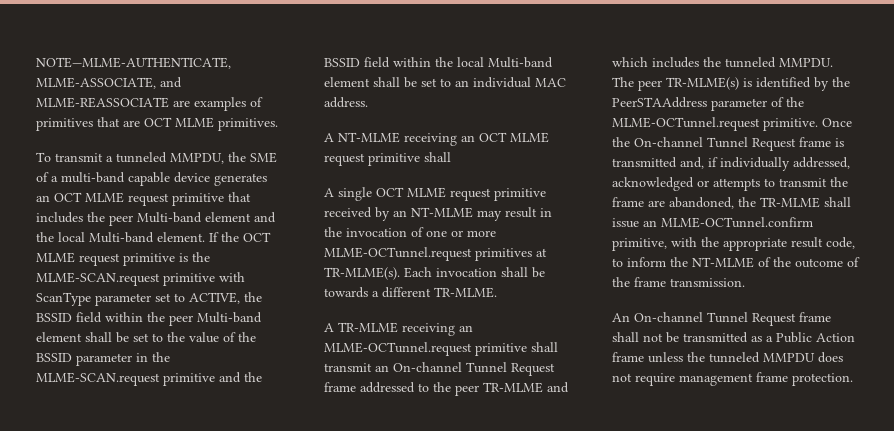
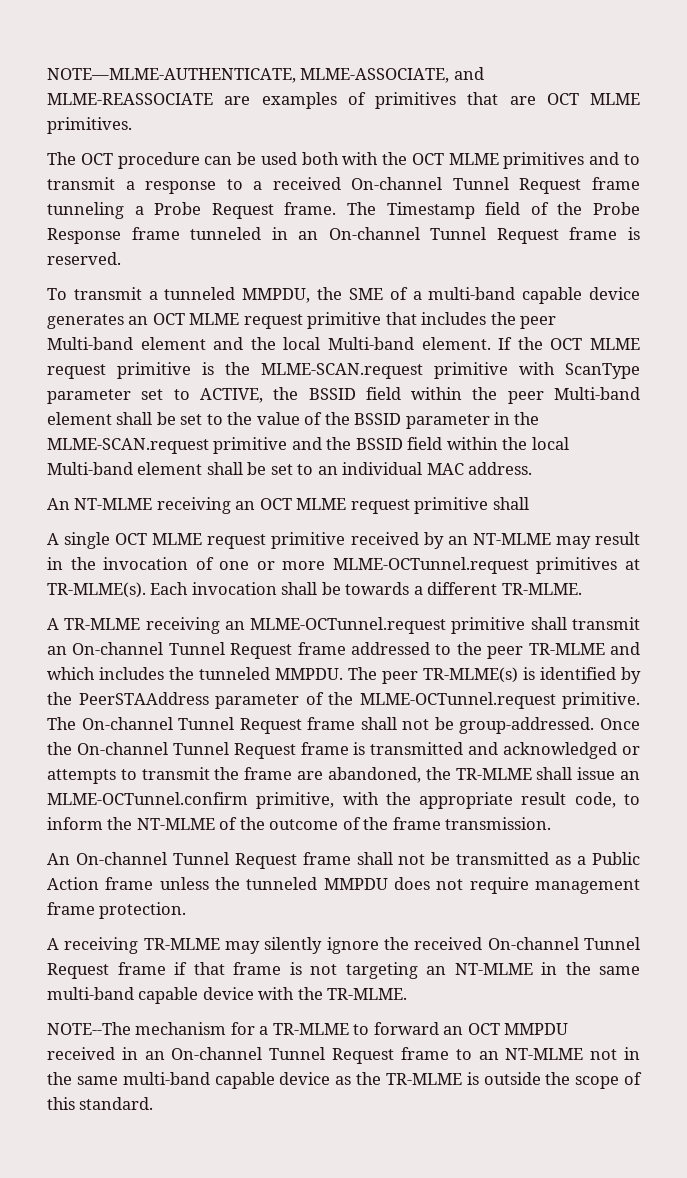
(278, 124) none -> [47,152,640,169] [47,177,640,194] [47,202,641,219] [47,227,640,244] [47,252,121,265] // The OCT procedure can be used both with the OCT MLME primitives and to transmit a response to a received On-channel Tunnel Request frame tunneling a Probe Request frame. The Timestamp field of the Probe Response frame tunneled in an On-channel Tunnel Request frame is reserved.
[324,133,334,142] A -> [47,498,70,510] An
(818, 124) none -> [47,717,595,734] The On-channel Tunnel Request frame shall not be group-addressed.
[680,157,850,171] and, if individually addressed, -> [468,742,499,755] and
(853, 379) none -> [47,937,640,954] [47,962,640,979] [47,987,408,1004] [47,1022,569,1035] [47,1047,640,1064] [47,1072,642,1089] [47,1097,154,1110] // A receiving TR-MLME may silently ignore the received On-channel Tunnel Request frame if that frame is not targeting an NT-MLME in the same multi-band capable device with the TR-MLME. // NOTE--The mechanism for a TR-MLME to forward an OCT MMPDU received in an On-channel Tunnel Request frame to an NT-MLME not in the same multi-band capable device as the TR-MLME is outside the scope of this standard.

